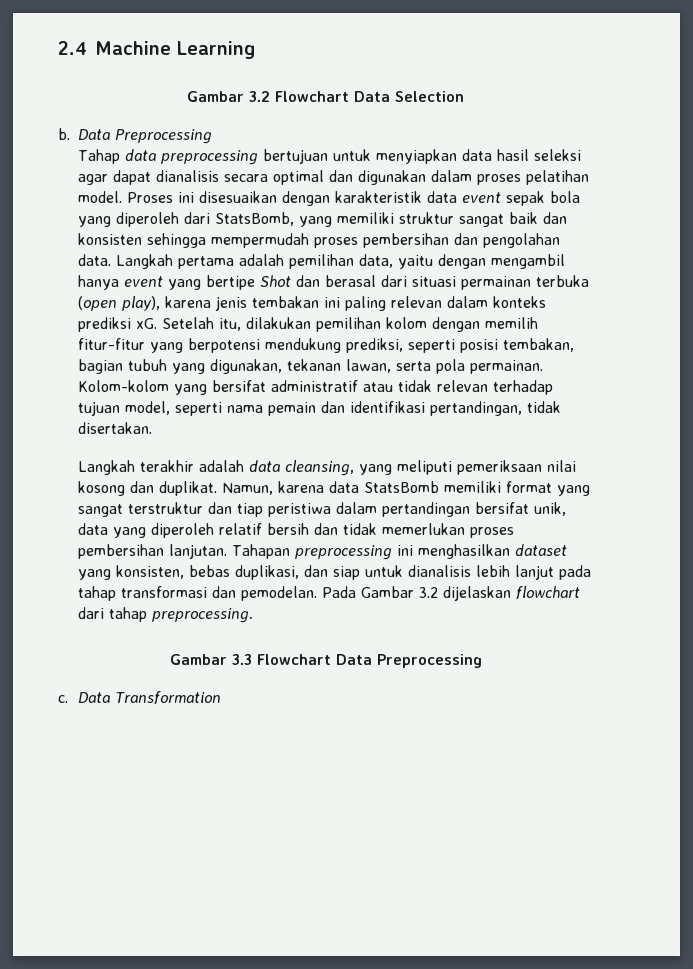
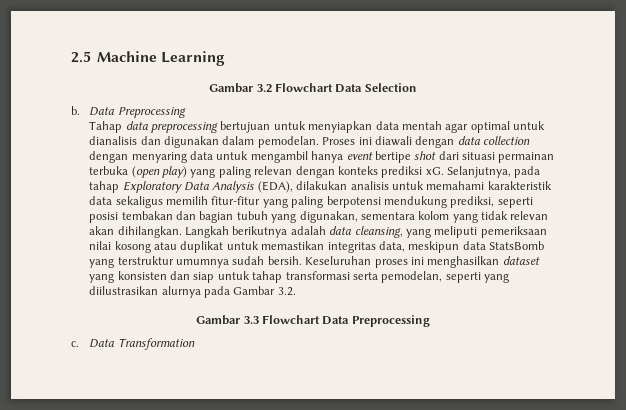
[58,41,87,55] 2.4 -> [71,51,91,63] 2.5
[497,149,582,161] [78,170,590,185] [78,191,581,206] [78,212,568,227] [78,233,561,248] [78,254,566,269] [78,275,377,290] hasil seleksi agar dapat dianalisis secara optimal dan digunakan dalam proses pelatihan model. Proses ini disesuaikan dengan karakteristik data event sepak bola yang diperoleh dari StatsBomb, yang memiliki struktur sangat baik dan konsisten sehingga mempermudah proses pembersihan dan pengolahan data. Langkah pertama adalah pemilihan data, yaitu dengan mengambil hanya event yang bertipe Shot dan berasal -> [401,121,545,133] [89,136,530,148] [89,151,437,163] mentah agar optimal untuk dianalisis dan digunakan dalam pemodelan. Proses ini diawali dengan data collection dengan menyaring data untuk mengambil hanya event bertipe shot
[122,296,341,311] play), karena jenis tembakan ini -> [161,166,216,178] play) yang
[447,296,489,308] dalam -> [295,166,335,178] dengan
[162,317,481,332] Setelah itu, dilakukan pemilihan kolom dengan -> [446,166,541,178] [89,181,552,193] [89,196,163,208] Selanjutnya, pada tahap Exploratory Data Analysis (EDA), dilakukan analisis untuk memahami karakteristik data sekaligus
(184, 347) none -> [291,196,324,208] paling
[503,338,575,352] tembakan, -> [121,211,196,220] tembakan dan
[287,359,544,374] [78,380,554,395] [78,401,562,416] [78,422,153,434] [78,460,195,475] tekanan lawan, serta pola permainan. Kolom-kolom yang bersifat administratif atau tidak relevan terhadap tujuan model, seperti nama pemain dan identifikasi pertandingan, tidak disertakan. // Langkah terakhir -> [360,211,549,223] [89,226,288,238] sementara kolom yang tidak relevan akan dihilangkan. Langkah berikutnya
[130,481,591,496] [78,502,567,517] [78,523,515,538] [78,544,568,560] [78,565,592,580] [78,586,581,601] [78,607,254,623] dan duplikat. Namun, karena data StatsBomb memiliki format yang sangat terstruktur dan tiap peristiwa dalam pertandingan bersifat unik, data yang diperoleh relatif bersih dan tidak memerlukan proses pembersihan lanjutan. Tahapan preprocessing ini menghasilkan dataset yang konsisten, bebas duplikasi, dan siap untuk dianalisis lebih lanjut pada tahap transformasi dan pemodelan. Pada Gambar 3.2 dijelaskan flowchart dari tahap preprocessing. -> [153,241,544,253] [89,256,540,268] [89,271,509,283] [89,286,296,298] atau duplikat untuk memastikan integritas data, meskipun data StatsBomb yang terstruktur umumnya sudah bersih. Keseluruhan proses ini menghasilkan dataset yang konsisten dan siap untuk tahap transformasi serta pemodelan, seperti yang diilustrasikan alurnya pada Gambar 3.2.

